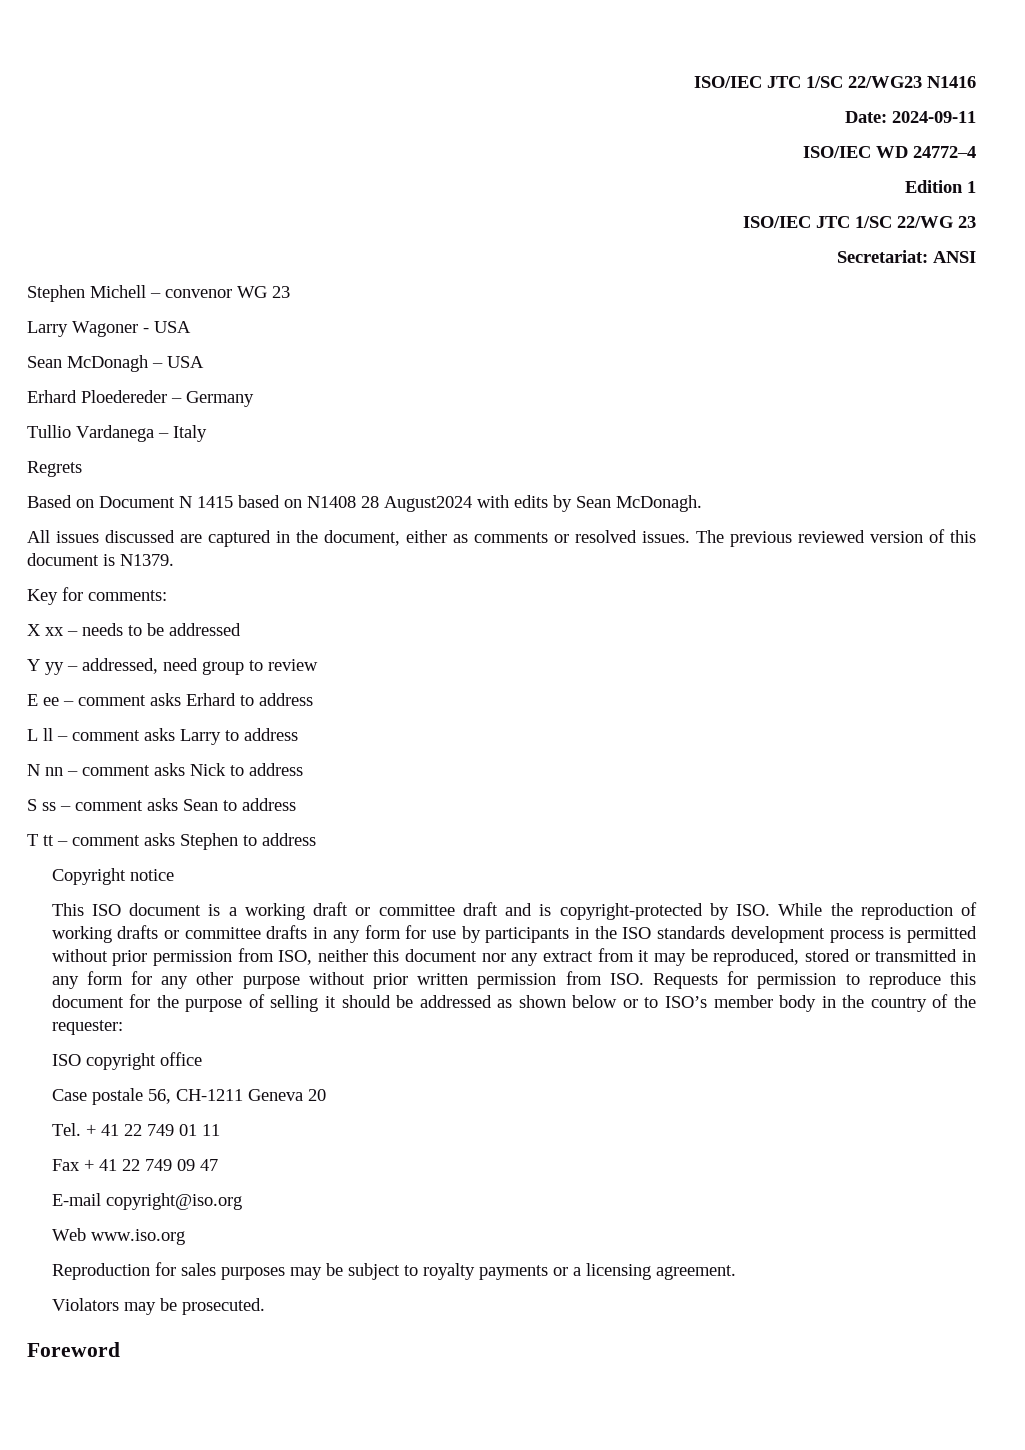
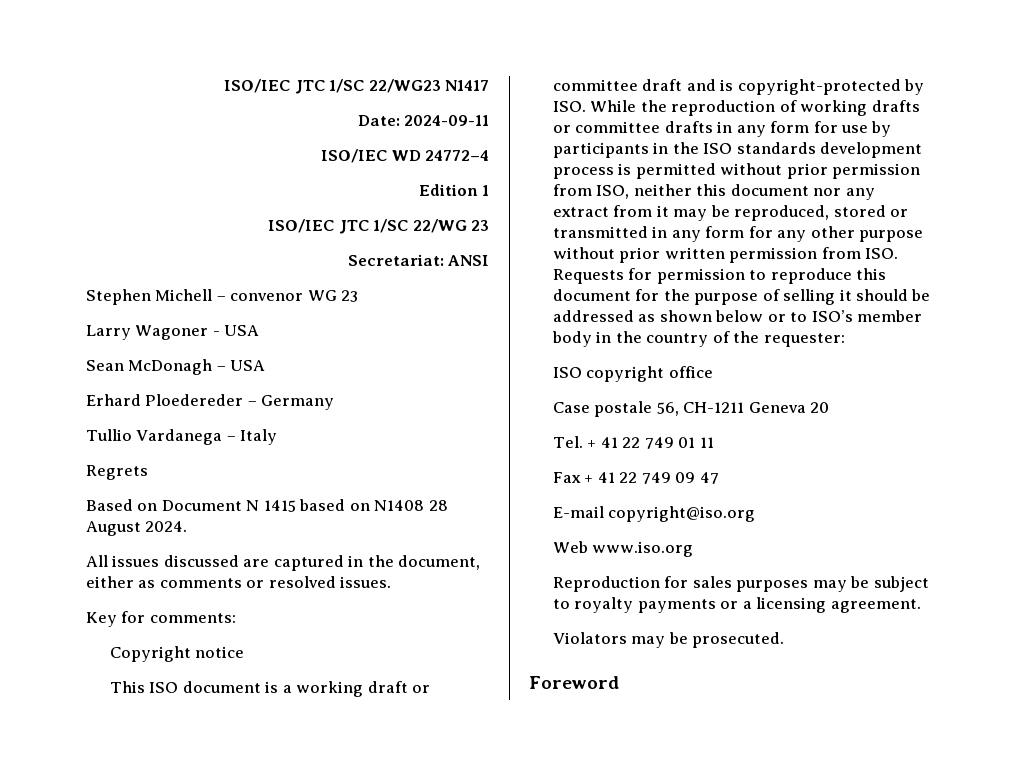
[927,76,976,88] N1416 -> [445,80,489,91] N1417
[384,495,702,512] August2024 with edits by Sean McDonagh. -> [86,521,188,536] August 2024.
[696,529,976,547] [27,553,174,566] [27,587,167,605] [27,623,241,636] [27,658,318,675] [27,693,313,706] [27,728,298,745] [27,763,303,776] [27,798,296,811] [27,833,316,850] The previous reviewed version of this document is N1379. // Key for comments: // X xx – needs to be addressed // Y yy – addressed, need group to review // E ee – comment asks Erhard to address // L ll – comment asks Larry to address // N nn – comment asks Nick to address // S ss – comment asks Sean to address // T tt – comment asks Stephen to address -> [86,611,236,627] // Key for comments:

